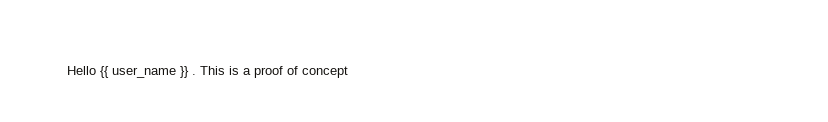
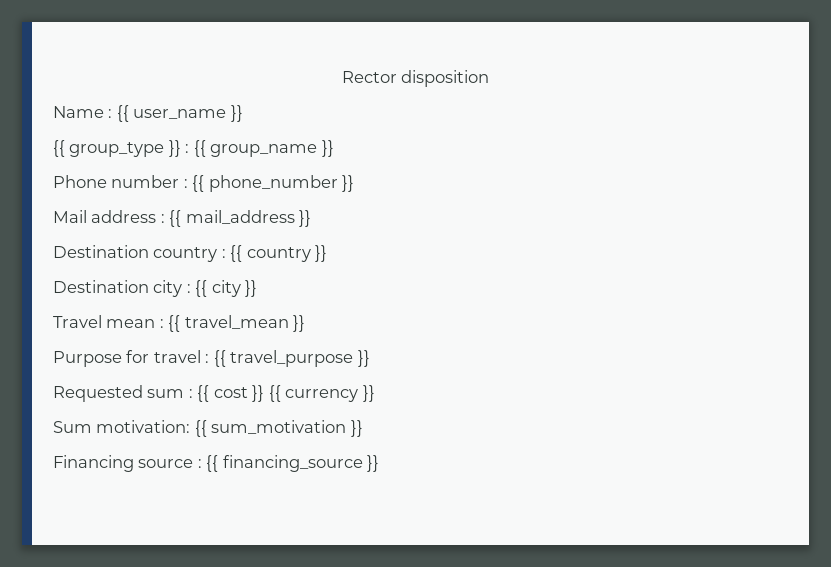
[67,66,96,75] Hello -> [341,70,490,87] [53,106,113,118] Rector disposition // Name :
[192,66,348,78] . This is a proof of concept -> [53,140,334,157] [53,175,355,192] [53,210,312,227] [53,245,328,262] [53,280,258,297] [53,315,306,332] [53,350,370,367] [53,385,375,402] [53,420,363,437] [53,455,380,472] // {{ group_type }} : {{ group_name }} // Phone number : {{ phone_number }} // Mail address : {{ mail_address }} // Destination country : {{ country }} // Destination city : {{ city }} // Travel mean : {{ travel_mean }} // Purpose for travel : {{ travel_purpose }} // Requested sum : {{ cost }} {{ currency }} // Sum motivation: {{ sum_motivation }} // Financing source : {{ financing_source }}

